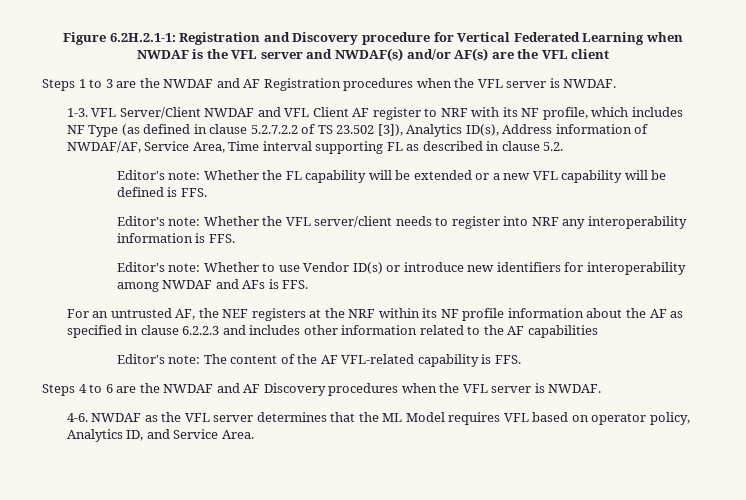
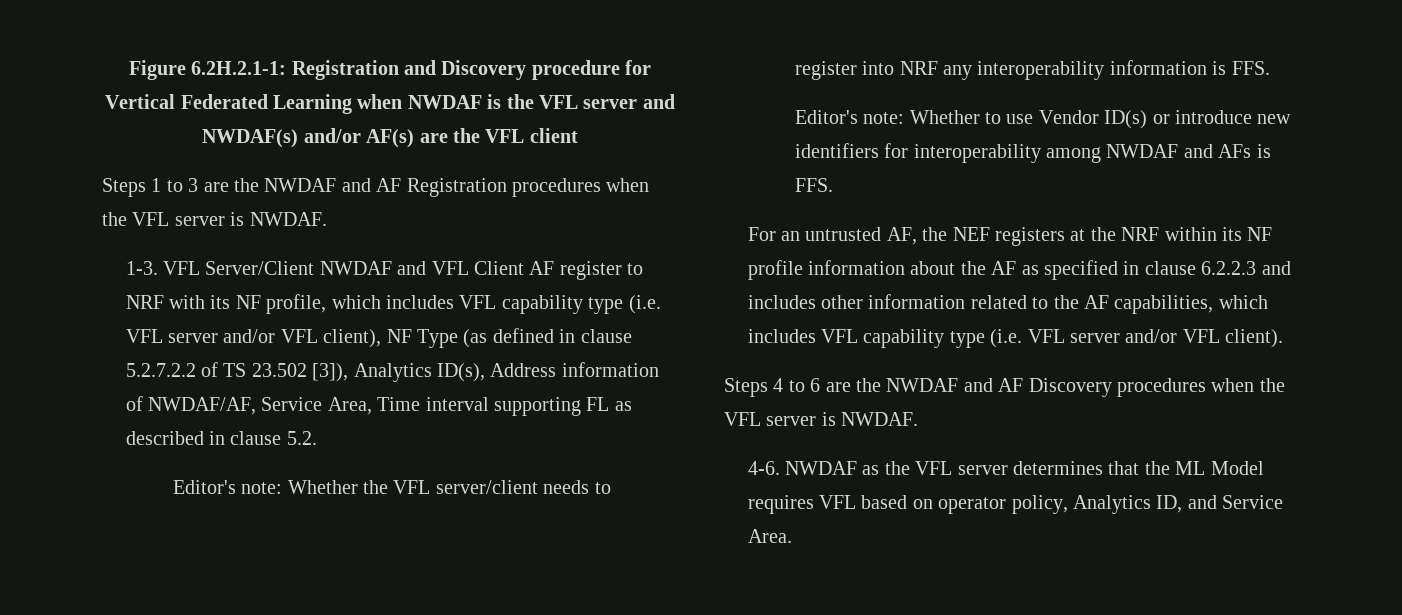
(683, 112) none -> [459,295,661,314] [125,329,382,348] VFL capability type (i.e. VFL server and/or VFL client),
[116,170,667,183] [116,187,207,197] // Editor's note: Whether the FL capability will be extended or a new VFL capability will be defined is FFS. -> (317, 438) none
[527,325,598,338] [116,354,521,367] capabilities // Editor's note: The content of the AF VFL-related capability is FFS. -> [1114,295,1268,314] [747,329,1284,348] capabilities, which includes VFL capability type (i.e. VFL server and/or VFL client).

